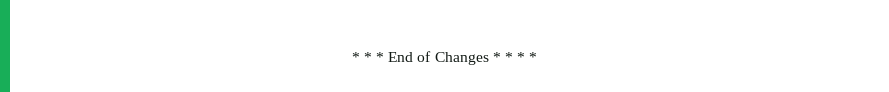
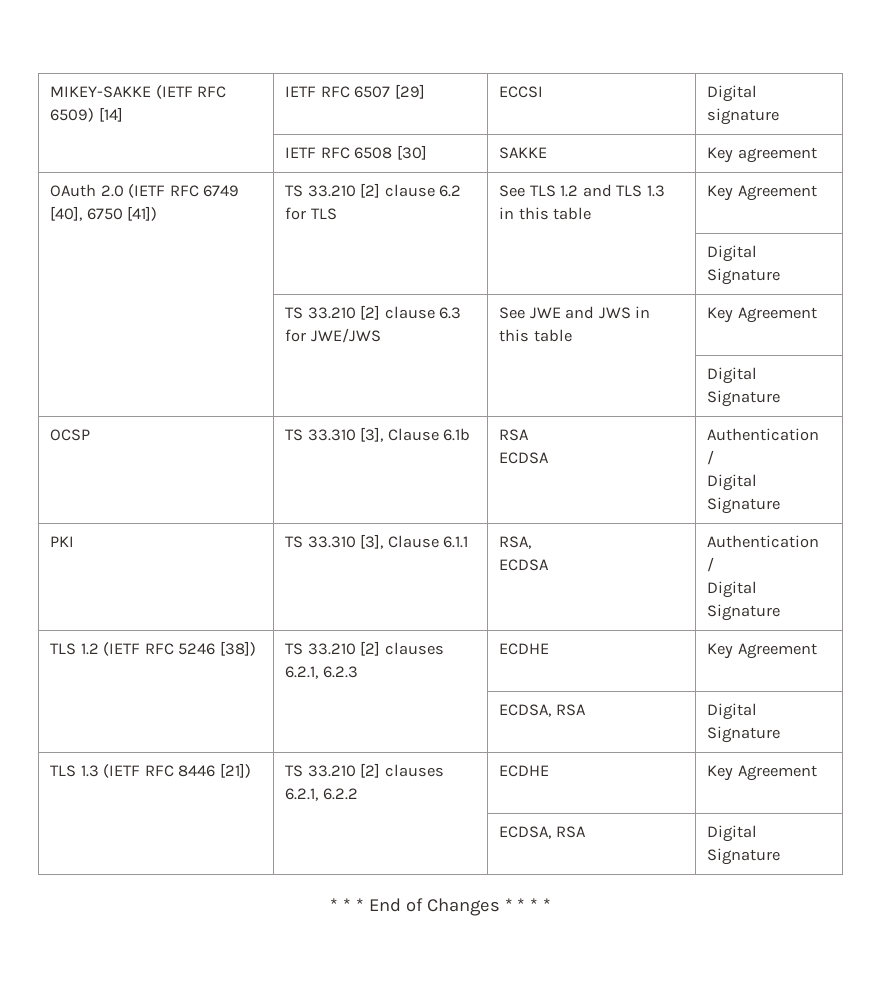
(351, 57) none -> [50,85,227,99] [50,107,123,122] [285,84,425,99] [499,86,544,98] [707,85,758,102] [707,108,780,125] [285,145,427,160] [499,147,548,159] [707,147,817,163] [50,184,240,198] [50,206,158,221] [285,183,462,198] [285,207,337,220] [499,184,665,197] [499,207,592,220] [707,185,817,201] [707,245,758,262] [707,268,781,285] [285,305,462,320] [285,328,381,343] [499,306,651,319] [499,329,572,342] [707,307,817,323] [707,367,758,384] [707,390,781,407] [50,429,91,441] [285,427,471,442] [499,429,530,441] [499,452,550,464] [707,428,820,441] [707,450,715,465] [707,474,758,491] [707,497,781,514] [50,536,75,547] [285,534,469,549] [499,536,532,549] [499,559,550,571] [707,535,820,548] [707,557,715,572] [707,581,758,598] [707,604,781,621] [50,641,256,656] [285,641,444,656] [285,666,358,679] [499,643,550,655] [707,643,817,659] [499,704,586,717] [707,703,758,720] [707,726,781,743] [50,763,251,778] [285,763,444,778] [285,788,358,801] [499,765,550,777] [707,765,817,781] [499,826,586,839] [707,825,758,842] [707,848,781,865] MIKEY-SAKKE (IETF RFC 6509) [14] | IETF RFC 6507 [29] | ECCSI | Digital signature // | IETF RFC 6508 [30] | SAKKE | Key agreement // OAuth 2.0 (IETF RFC 6749 [40], 6750 [41]) | TS 33.210 [2] clause 6.2 for TLS | See TLS 1.2 and TLS 1.3 in this table | Key Agreement // | | | Digital Signature // | TS 33.210 [2] clause 6.3 for JWE/JWS | See JWE and JWS in this table | Key Agreement // | | | Digital Signature // OCSP | TS 33.310 [3], Clause 6.1b | RSA // ECDSA | Authentication / // Digital Signature // PKI | TS 33.310 [3], Clause 6.1.1 | RSA, // ECDSA | Authentication / // Digital Signature // TLS 1.2 (IETF RFC 5246 [38]) | TS 33.210 [2] clauses 6.2.1, 6.2.3 | ECDHE | Key Agreement // | | ECDSA, RSA | Digital Signature // TLS 1.3 (IETF RFC 8446 [21]) | TS 33.210 [2] clauses 6.2.1, 6.2.2 | ECDHE | Key Agreement // | | ECDSA, RSA | Digital Signature //

